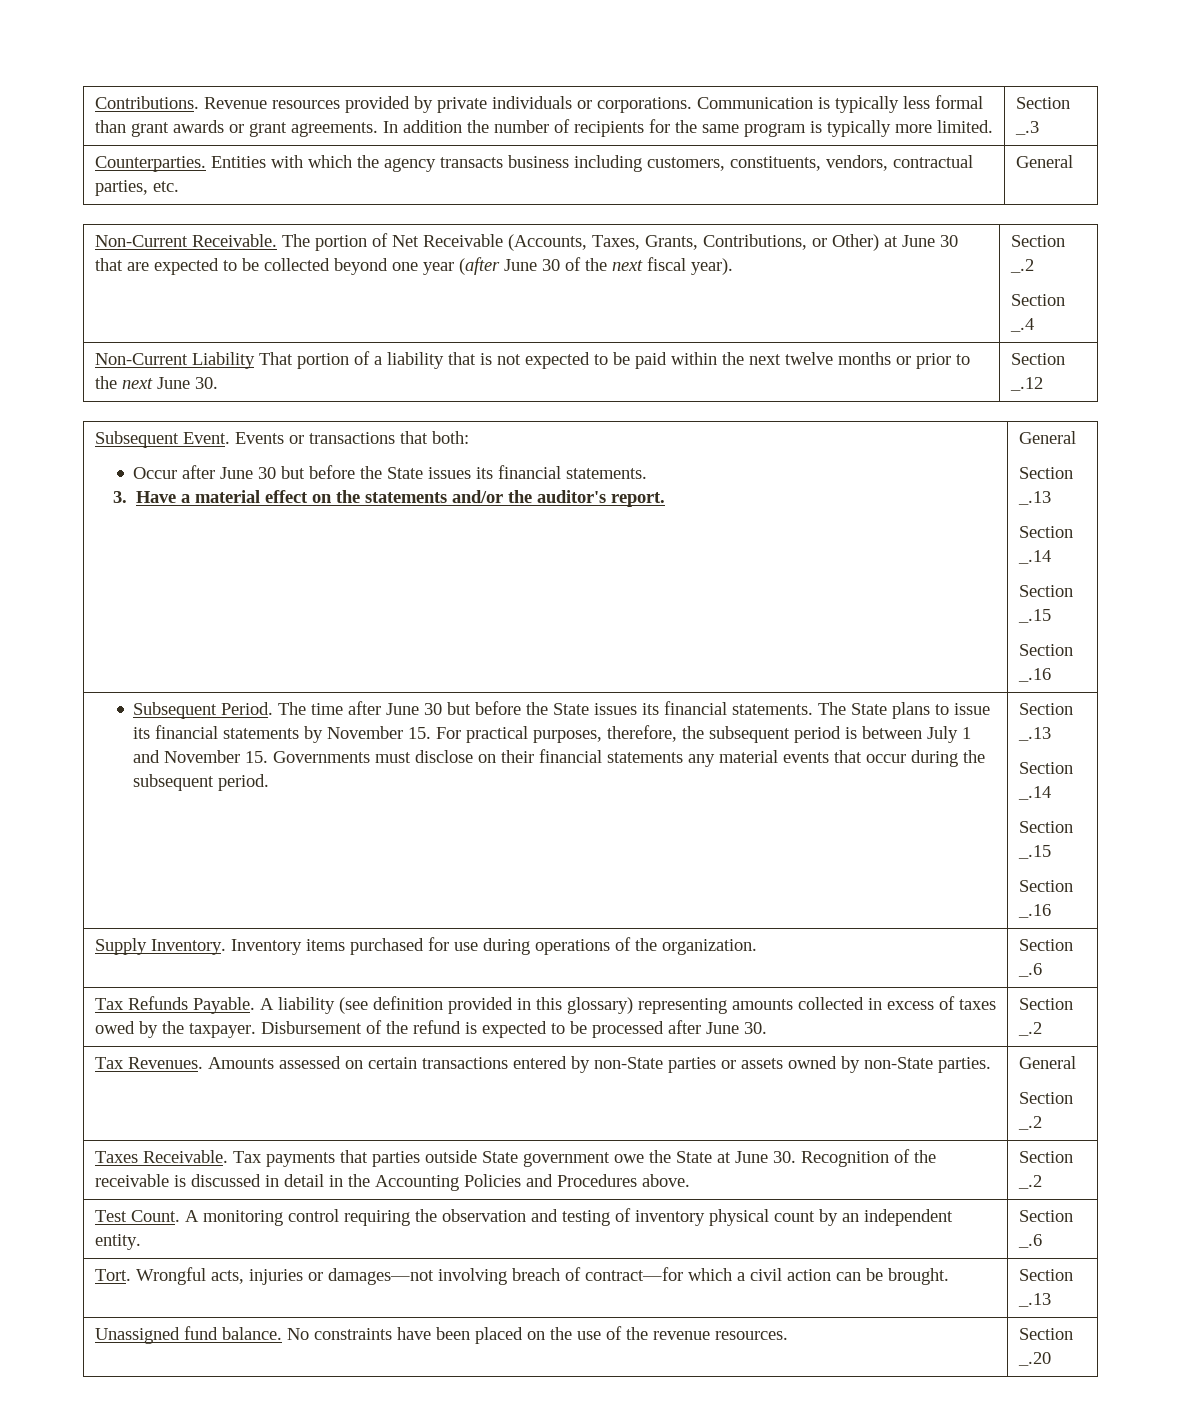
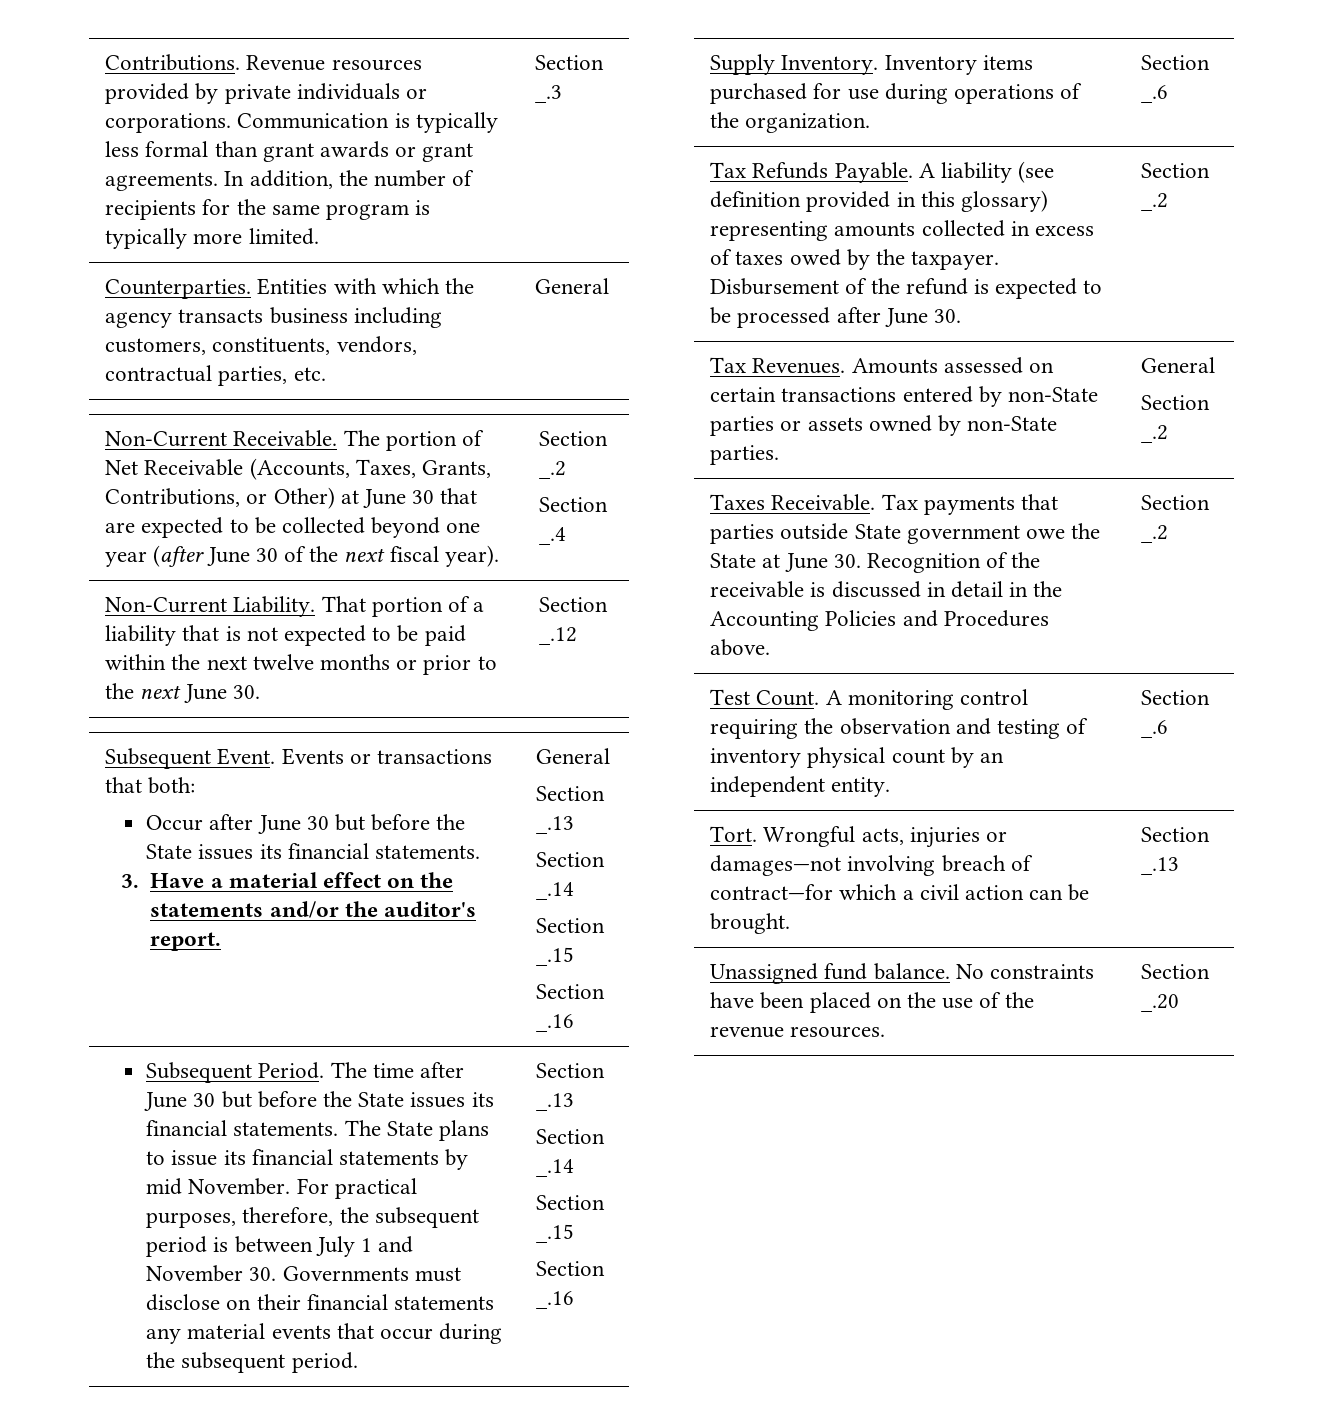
[402,120,462,133] addition -> [249,170,333,189] addition,
[191,352,255,369] Liability -> [233,596,316,617] Liability.
[327,726,432,739] November 15. -> [146,1178,291,1195] mid November.
[245,751,269,763] 15. -> [249,1267,277,1281] 30.

